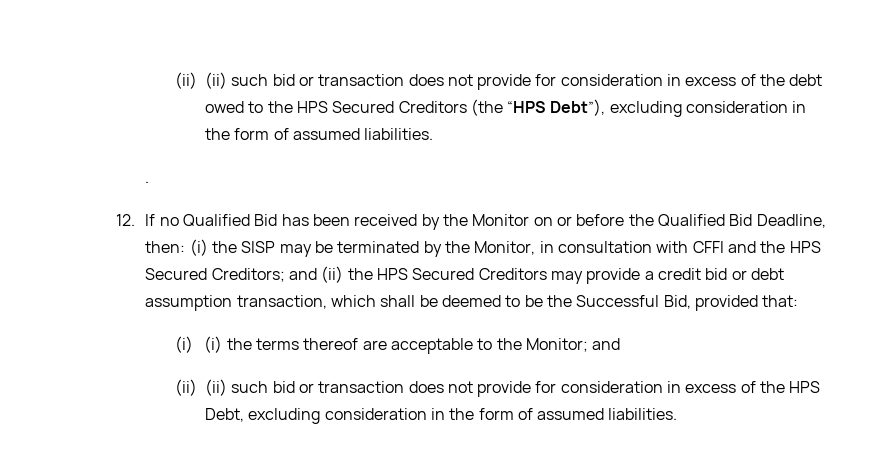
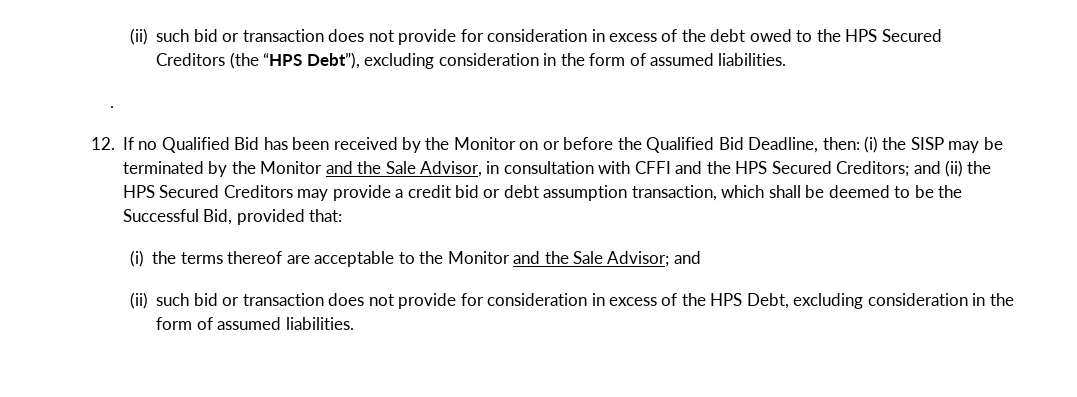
[174,72,227,89] (ii) (ii) -> [130,28,149,45] (ii)
[474,241,536,255] Monitor, -> [260,161,483,177] Monitor and the Sale Advisor,
[204,336,223,353] (i) -> (145, 258) none
[525,338,588,352] Monitor; -> [447,251,670,267] Monitor and the Sale Advisor;
[204,379,227,396] (ii) -> (149, 300) none

